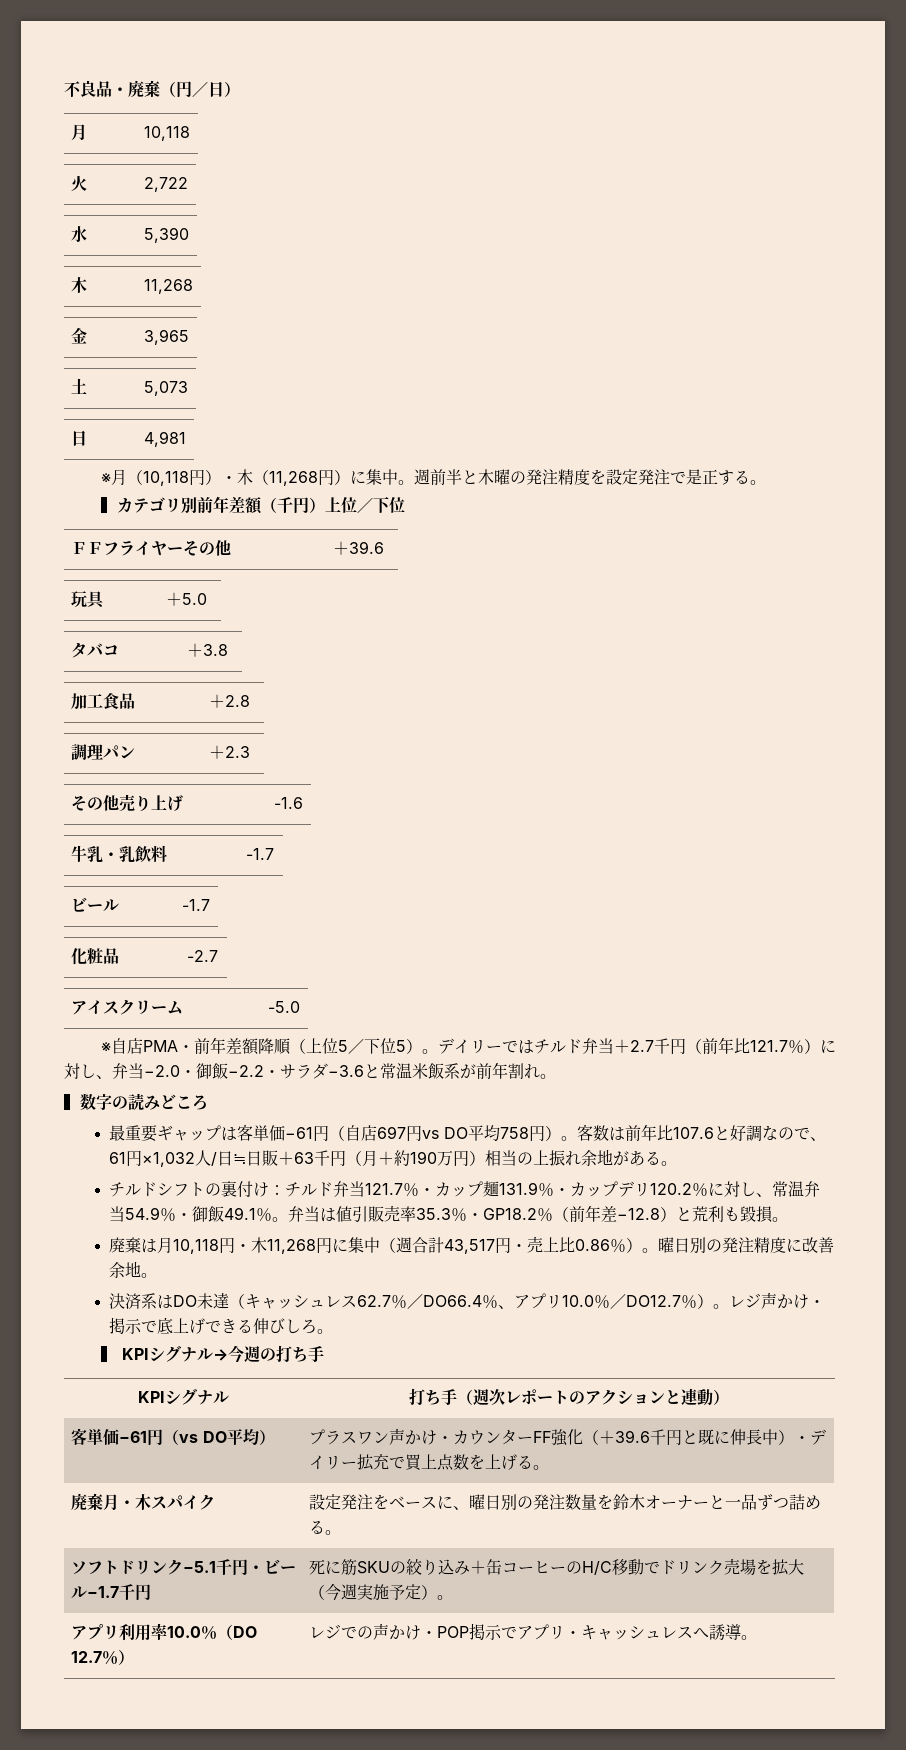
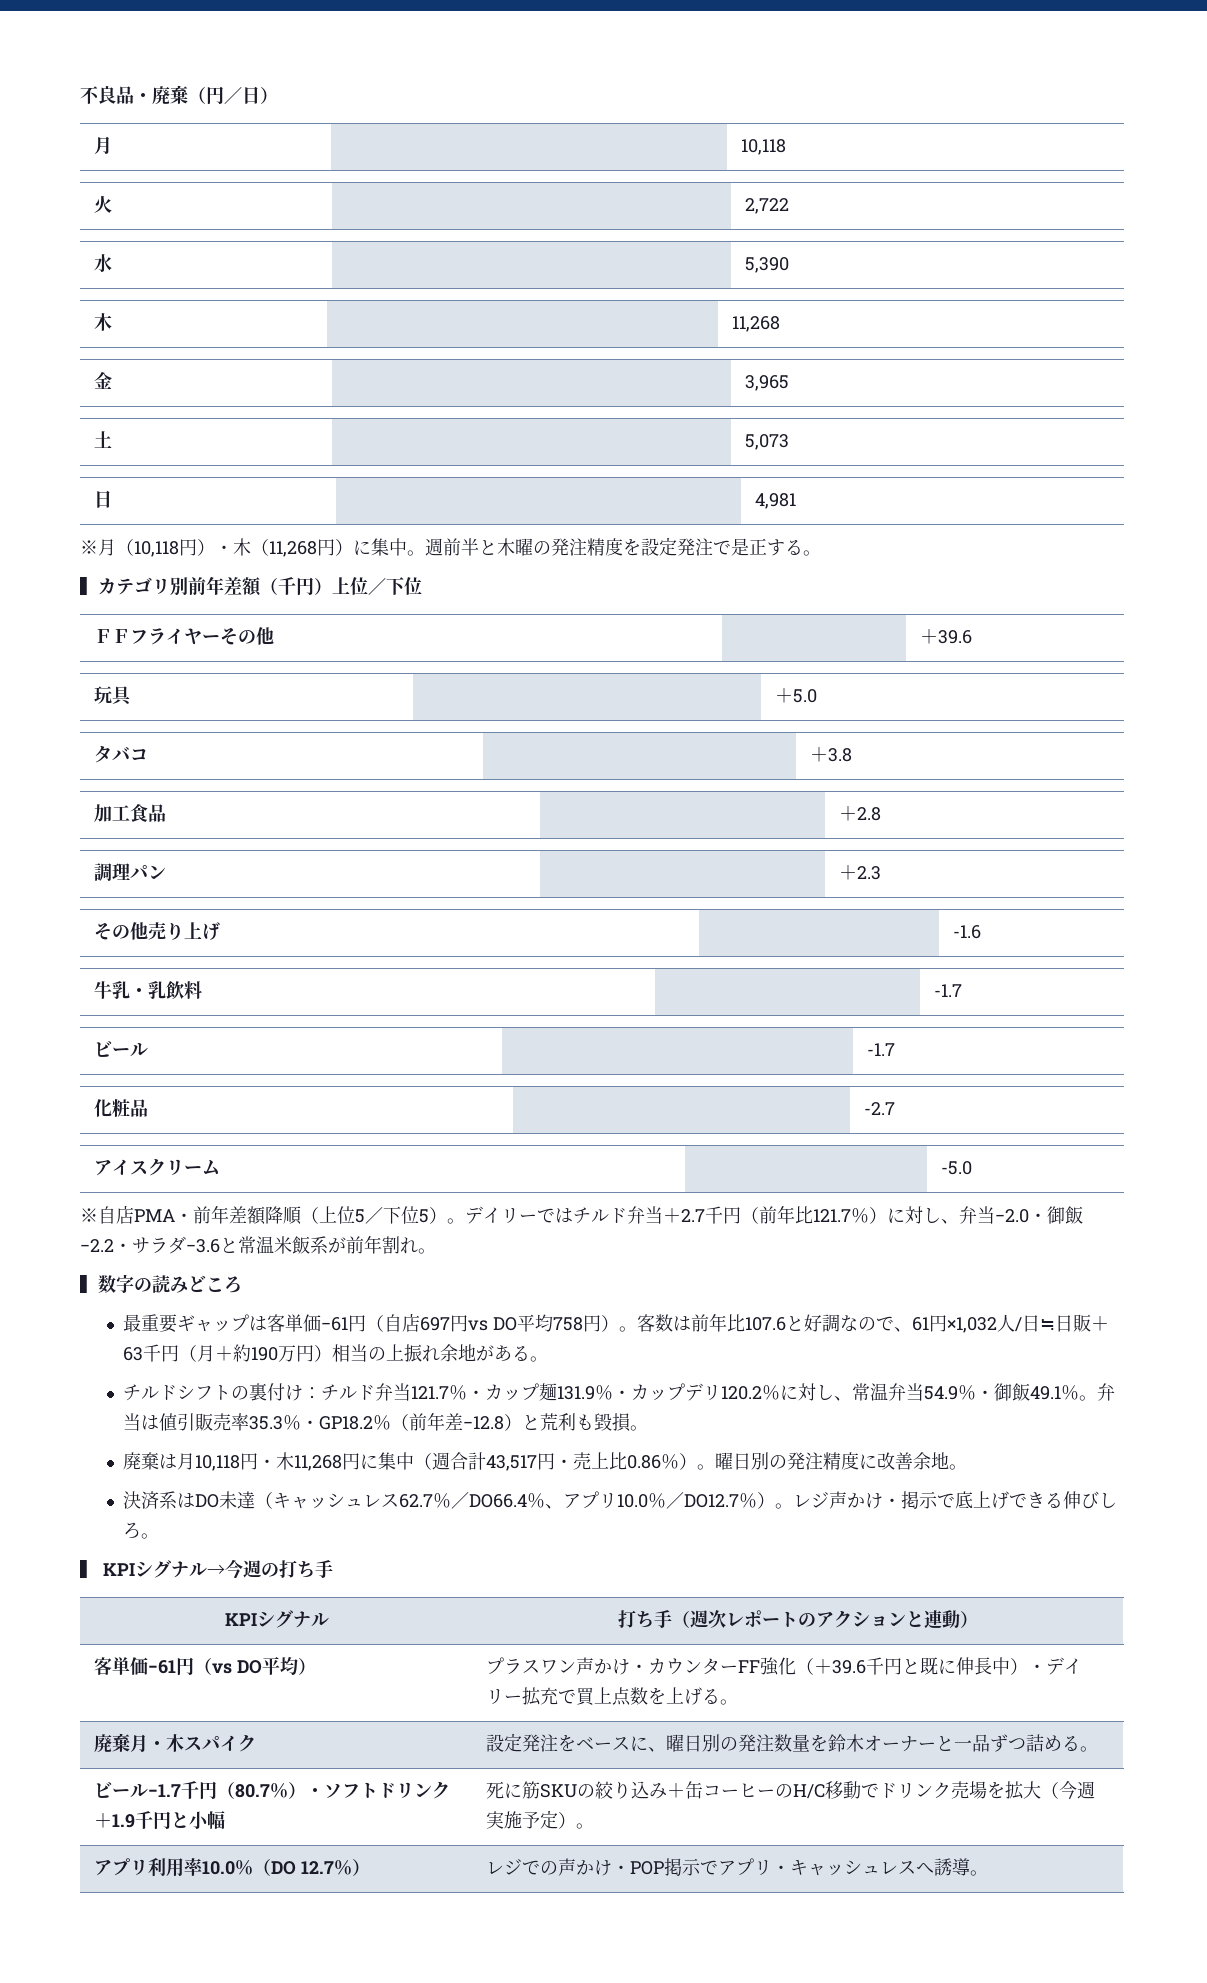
[70,1559,296,1576] [70,1584,151,1601] ソフトドリンク−5.1千円・ビール−1.7千円 -> [94,1781,451,1800] [94,1811,226,1830] ビール−1.7千円（80.7％）・ソフトドリンク＋1.9千円と小幅

